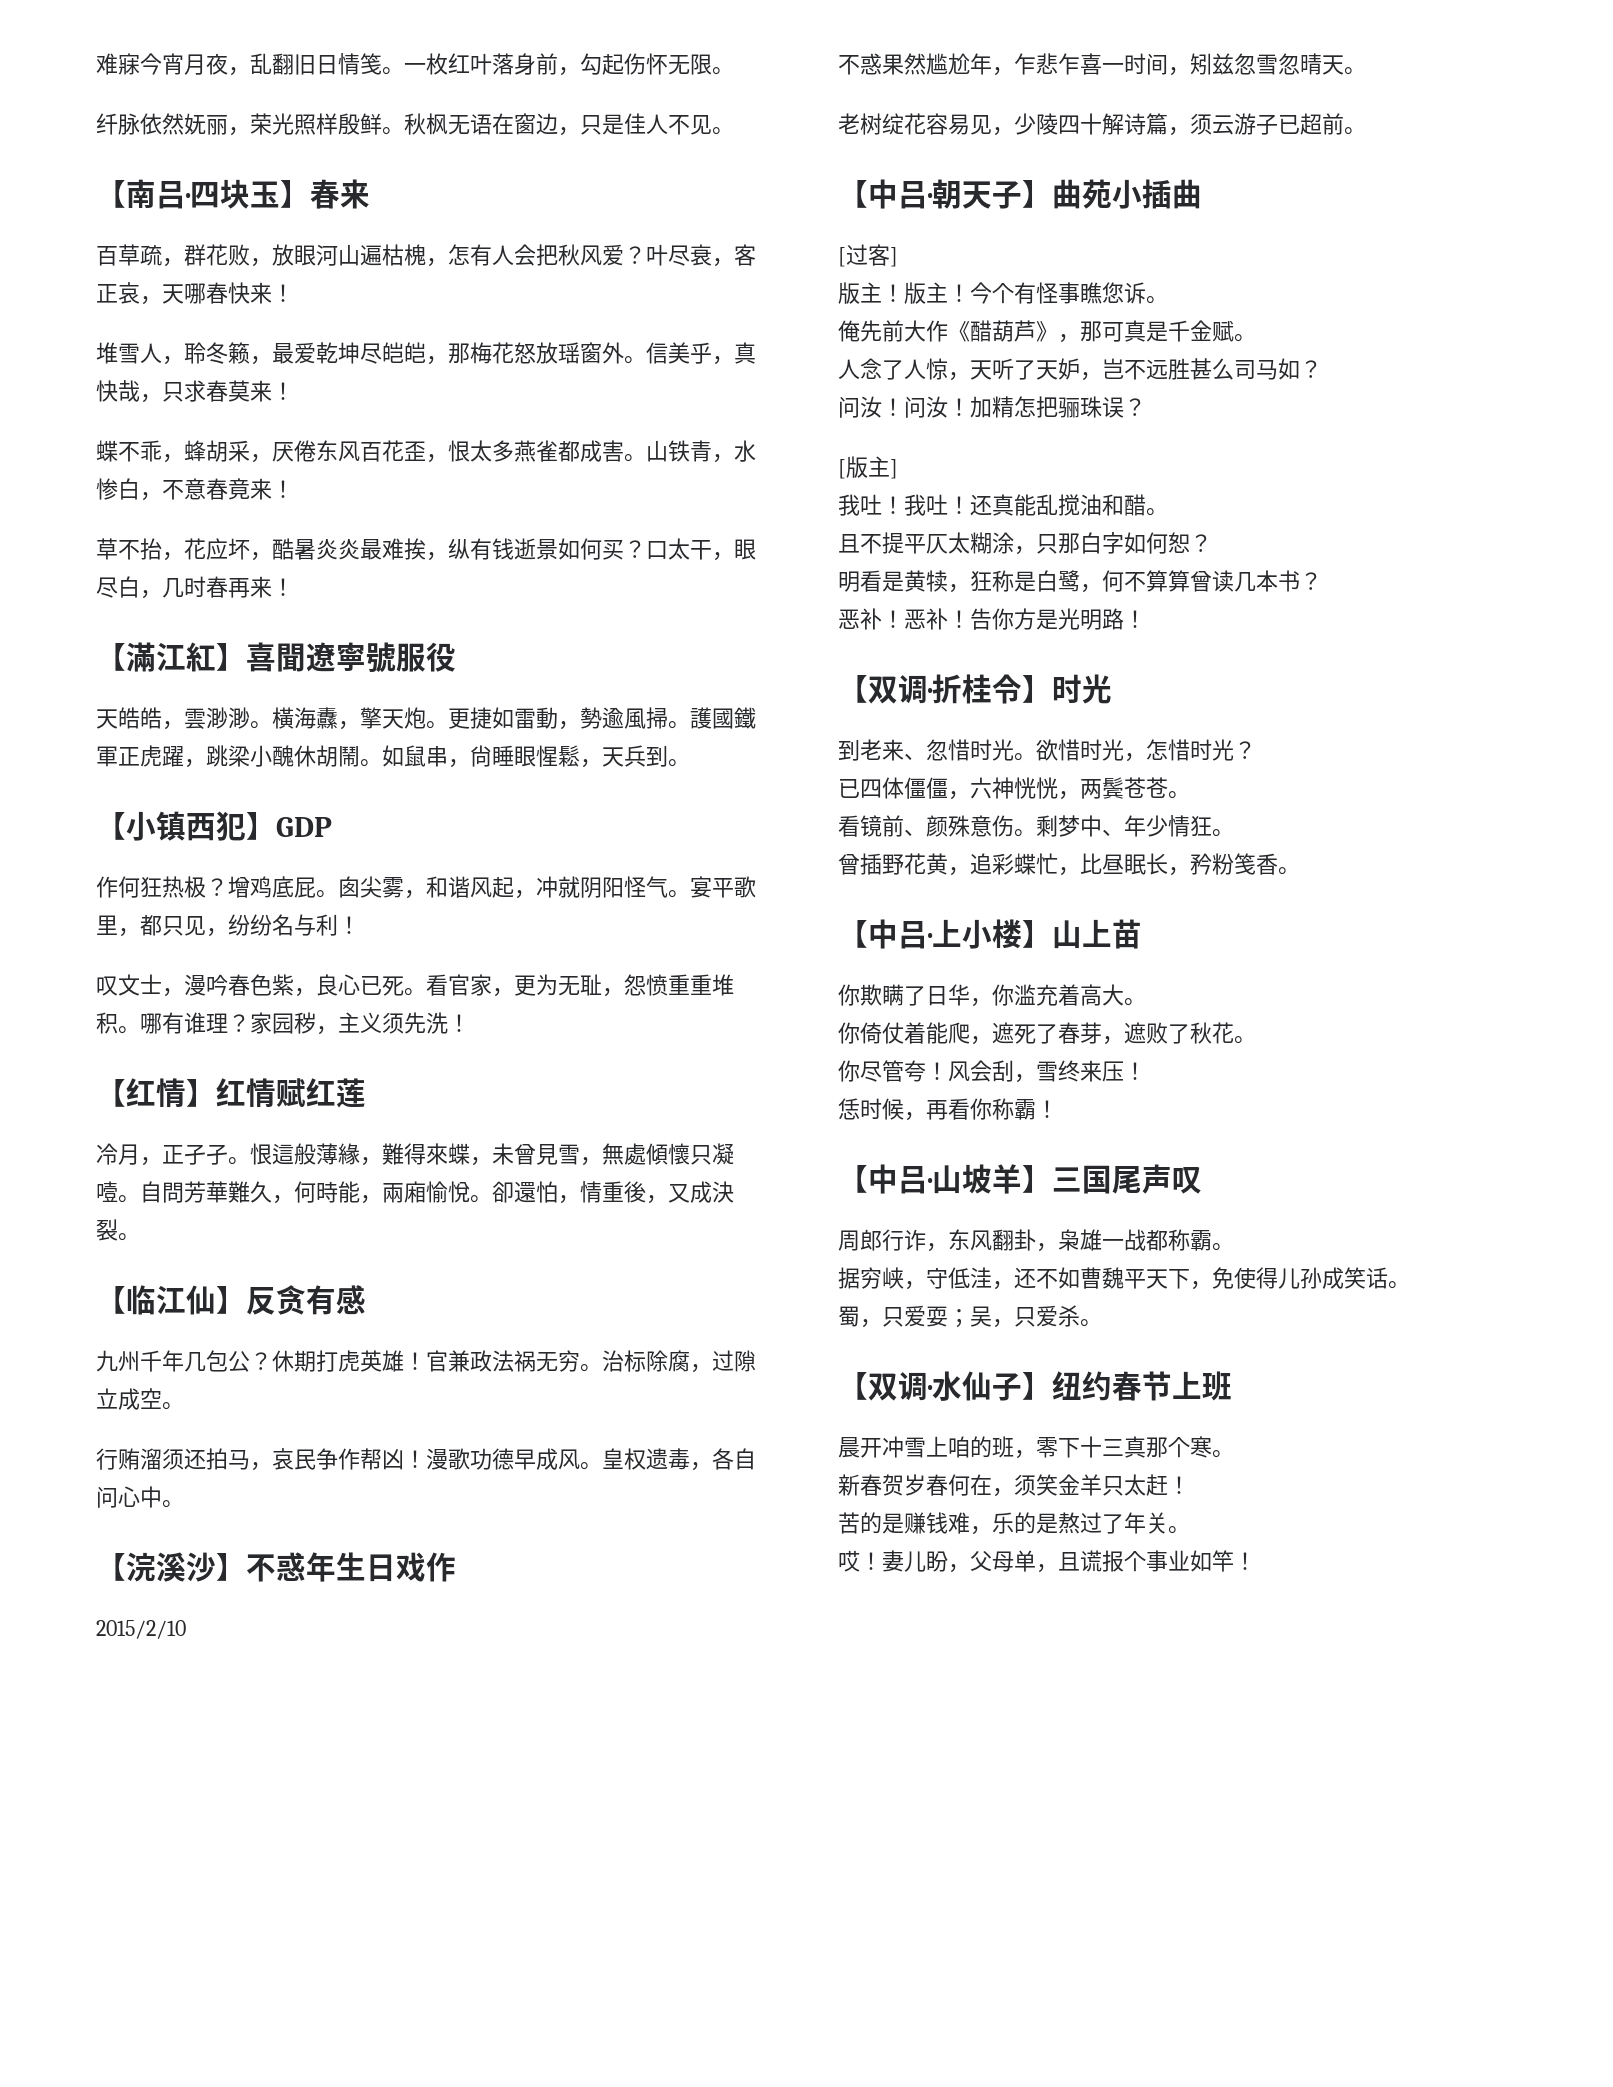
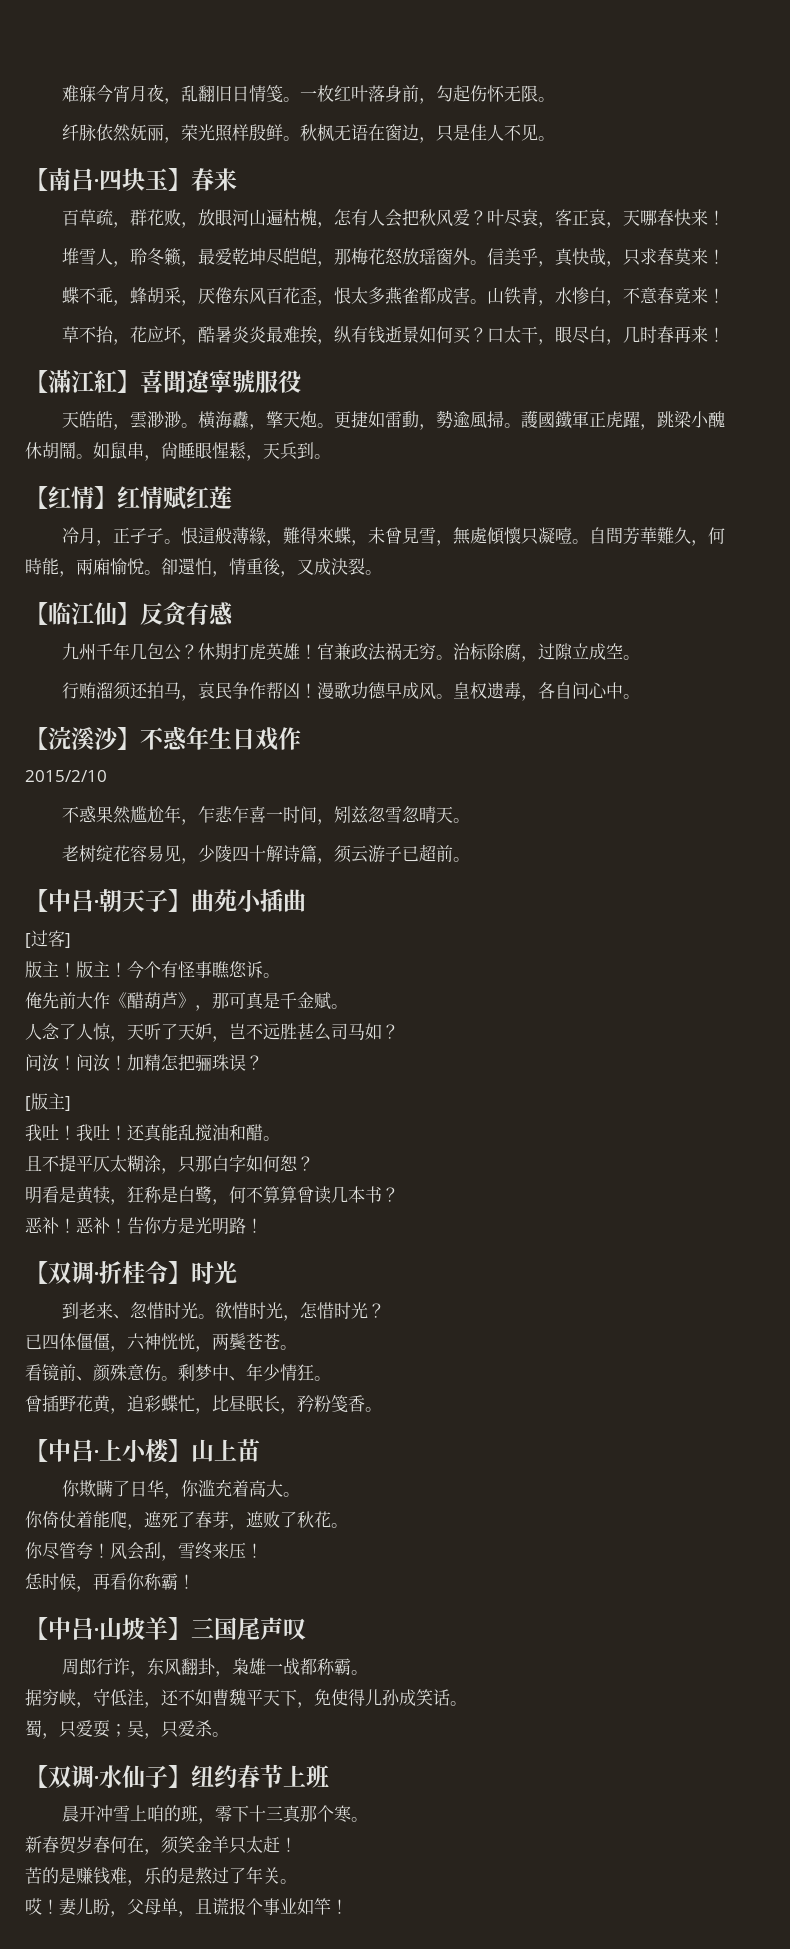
[96,811,332,841] [96,876,756,899] [96,914,360,937] [96,974,734,997] [96,1012,470,1035] // 【小镇西犯】GDP // 作何狂热极？增鸡底屁。囱尖雾，和谐风起，冲就阴阳怪气。宴平歌里，都只见，纷纷名与利！ // 叹文士，漫吟春色紫，良心已死。看官家，更为无耻，怨愤重重堆积。哪有谁理？家园秽，主义须先洗！ -> (331, 456) none

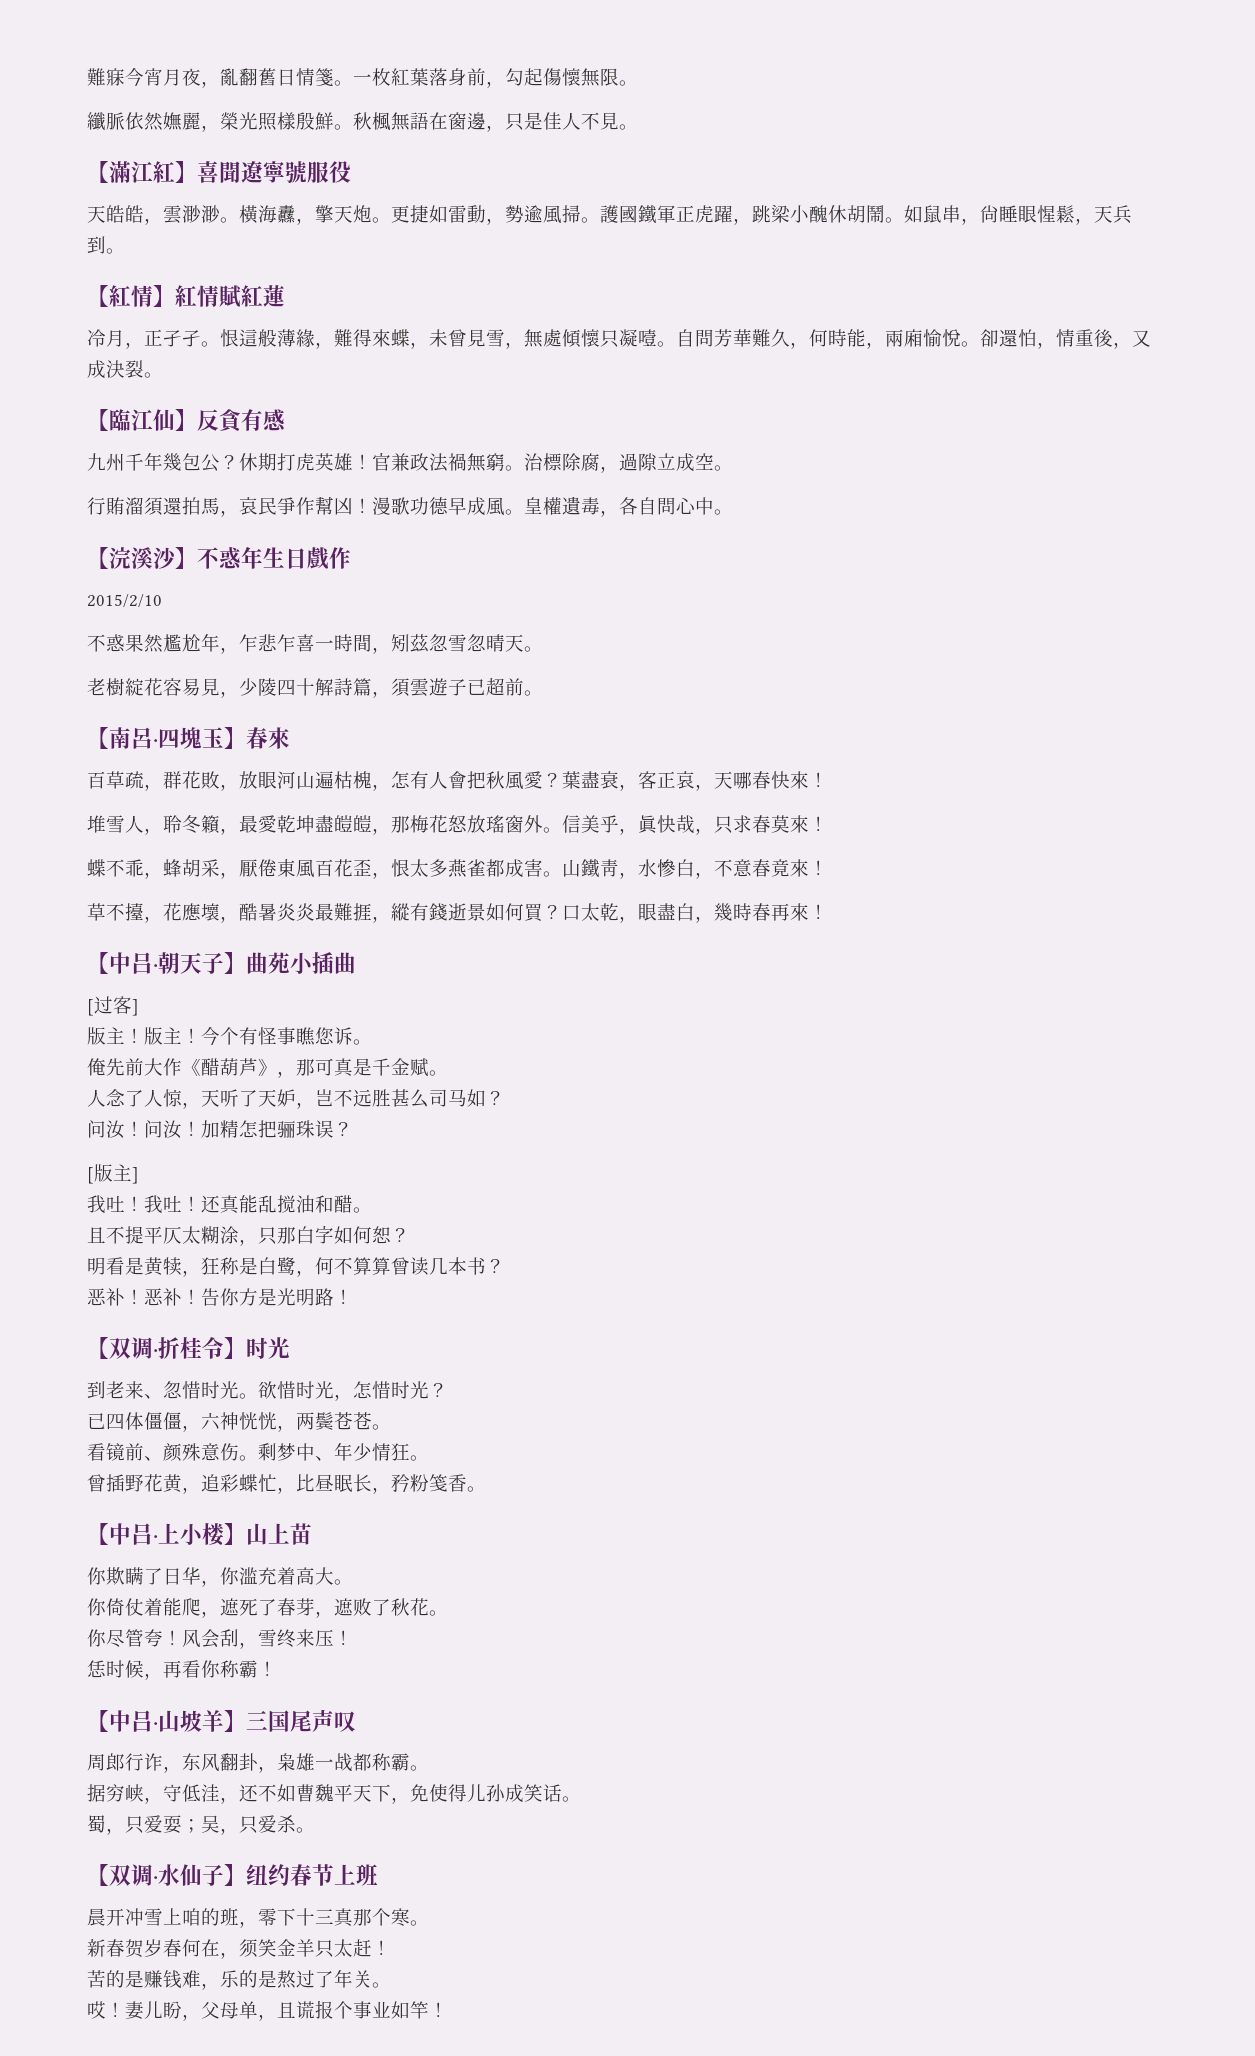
[62,85,80,102] 难 -> [87,68,106,86] 難
[181,85,369,103] 乱翻旧日情笺。一枚红叶 -> [220,68,429,87] 亂翻舊日情箋。一枚紅葉
[470,85,522,102] 伤怀无 -> [543,68,600,87] 傷懷無
[62,124,420,143] 纤脉依然妩丽，荣光照样殷鲜。秋枫无语在窗边 -> [87,112,486,132] 纖脈依然嫵麗，榮光照樣殷鮮。秋楓無語在窗邊
[521,124,556,141] [25,168,237,191] [62,209,726,228] [62,247,726,267] [62,287,726,306] [62,326,726,345] 见。 // 【南吕·四块玉】春来 // 百草疏，群花败，放眼河山遍枯槐，怎有人会把秋风爱？叶尽衰，客正哀，天哪春快来！ // 堆雪人，聆冬籁，最爱乾坤尽皑皑，那梅花怒放瑶窗外。信美乎，真快哉，只求春莫来！ // 蝶不乖，蜂胡采，厌倦东风百花歪，恨太多燕雀都成害。山铁青，水惨白，不意春竟来！ // 草不抬，花应坏，酷暑炎炎最难挨，纵有钱逝景如何买？口太干，眼尽白，几时春再来！ -> [600,112,638,130] 見。
[48,486,232,510] 红情】红情赋红莲 -> [109,285,285,308] 紅情】紅情賦紅蓮
[48,602,71,625] 临 -> [109,409,131,431] 臨
[163,602,188,626] 贪 -> [219,409,243,433] 貪
[130,643,148,660] 几 -> [163,453,182,471] 幾
[385,643,641,662] [62,682,284,701] 祸无穷。治标除腐，过隙立成空。 // 行贿溜须还拍马，哀民争作帮 -> [448,453,733,473] [87,496,334,517] 禍無窮。治標除腐，過隙立成空。 // 行賄溜須還拍馬，哀民爭作幫
[419,682,505,700] 风。皇权遗 -> [486,496,581,516] 風。皇權遺
[572,682,590,699] 问 -> [657,497,676,515] 問
[255,727,278,751] 戏 -> [307,547,329,570] 戲
[130,805,148,823] 尴 -> [163,634,182,652] 尷
[283,806,370,825] 时间，矧兹 -> [334,634,429,654] 時間，矧茲
[79,844,471,864] 树绽花容易见，少陵四十解诗篇，须云游子已超前。 -> [106,677,543,698] [87,727,290,749] [87,771,828,791] [87,815,828,835] [87,859,828,879] [87,903,828,923] 樹綻花容易見，少陵四十解詩篇，須雲遊子已超前。 // 【南呂·四塊玉】春來 // 百草疏，群花敗，放眼河山遍枯槐，怎有人會把秋風愛？葉盡衰，客正哀，天哪春快來！ // 堆雪人，聆冬籟，最愛乾坤盡皚皚，那梅花怒放瑤窗外。信美乎，眞快哉，只求春莫來！ // 蝶不乖，蜂胡采，厭倦東風百花歪，恨太多燕雀都成害。山鐵靑，水慘白，不意春竟來！ // 草不擡，花應壞，酷暑炎炎最難捱，縱有錢逝景如何買？口太乾，眼盡白，幾時春再來！

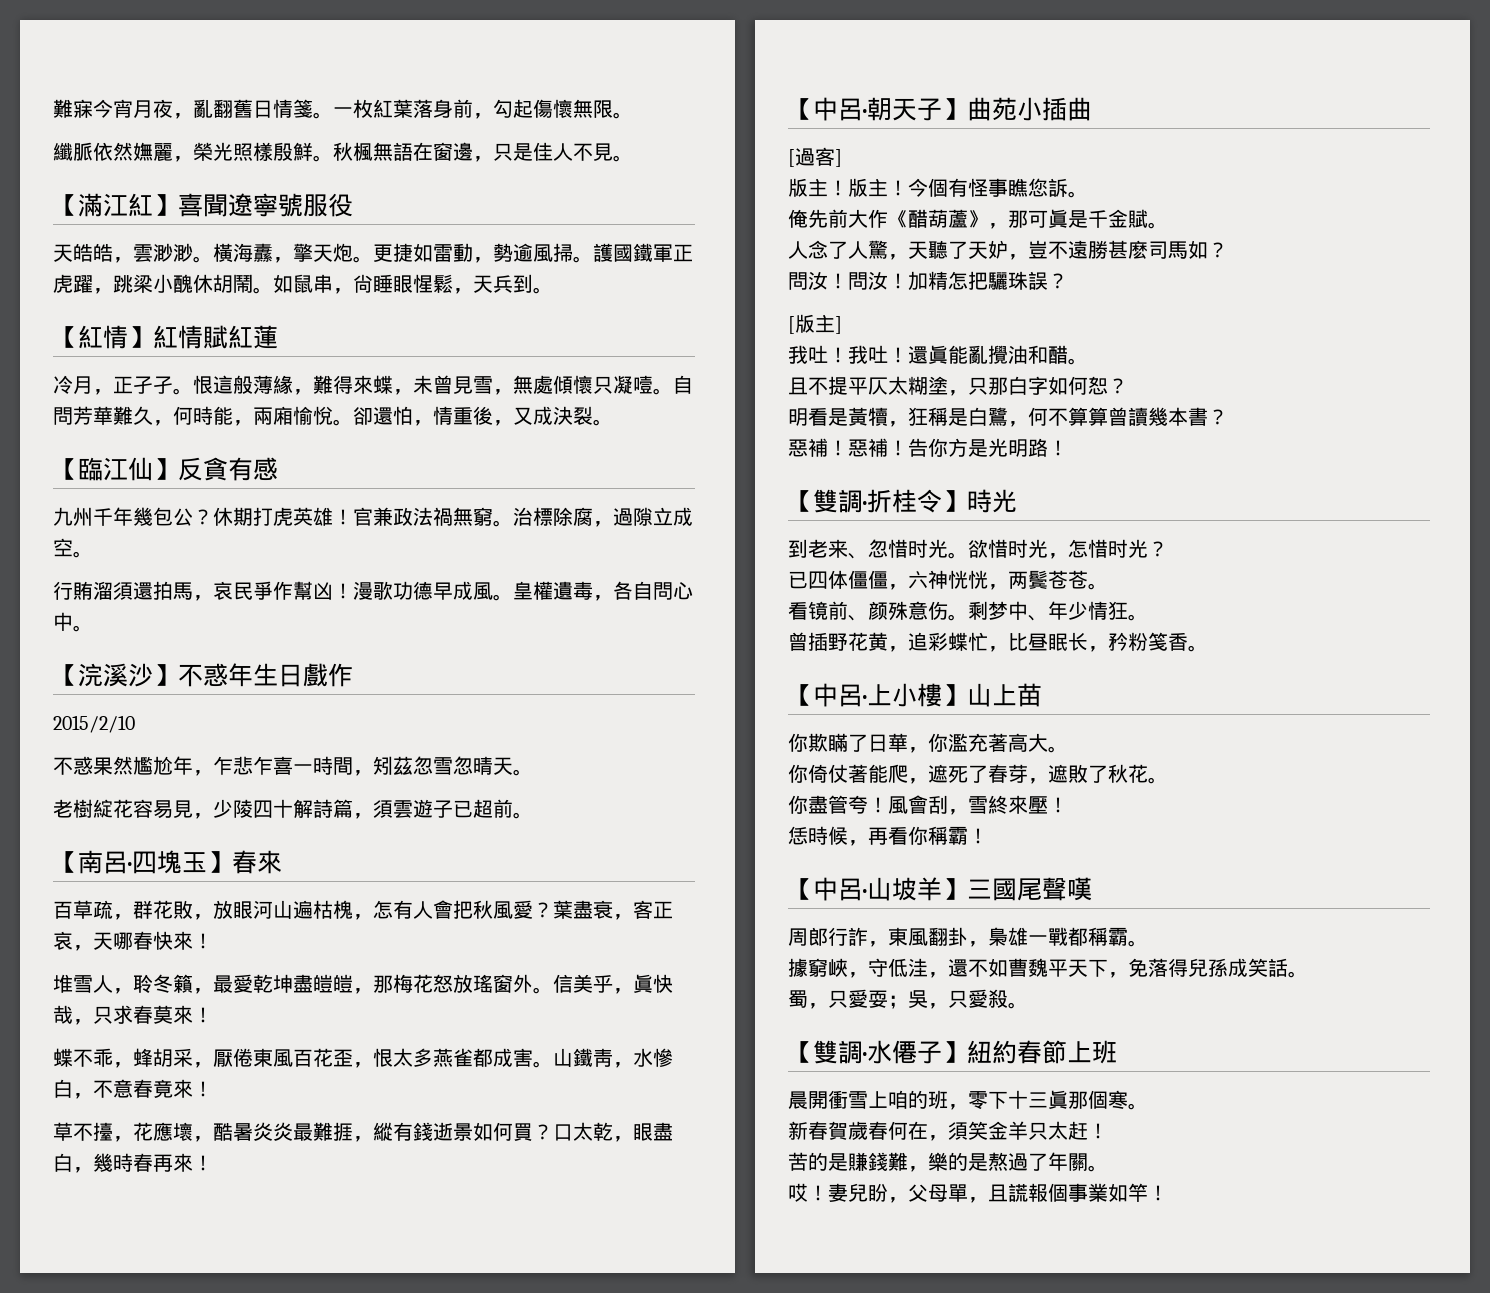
[131,952,153,974] 吕 -> [838,98,863,121] 呂
[94,996,113,1014] 过 -> [795,148,815,166] 過
[220,1027,239,1045] 个 -> [928,178,948,197] 個
[334,1027,353,1045] 诉 -> [1048,178,1068,197] 訴
[239,1058,258,1076] 芦 -> [948,209,968,228] 蘆
[334,1058,429,1077] 真是千金赋 -> [1048,209,1148,228] 眞是千金賦
[163,1089,467,1109] 惊，天听了天妒，岂不远胜甚么司马 -> [868,240,1188,260] 驚，天聽了天妒，豈不遠勝甚麽司馬
[87,1120,163,1139] 问汝！问 -> [788,271,868,290] 問汝！問
[277,1120,334,1138] 骊珠误 -> [988,271,1048,290] 驪珠誤
[201,1195,296,1214] 还真能乱搅 -> [908,345,1008,364] 還眞能亂攪
[220,1226,239,1244] 涂 -> [928,376,948,395] 塗
[144,1257,296,1277] 黄犊，狂称是白鹭 -> [848,407,1008,427] 黃犢，狂稱是白鷺
[410,1257,505,1276] [87,1288,182,1306] 读几本书？ // 恶补！恶补 -> [1128,407,1228,426] [788,438,888,457] 讀幾本書？ // 惡補！惡補
[109,1337,153,1359] 双调 -> [813,489,863,513] 雙調
[246,1337,268,1359] 时 -> [967,489,992,513] 時
[131,1523,153,1545] 吕 -> [838,684,863,707] 呂
[202,1523,225,1546] 楼 -> [917,683,942,707] 樓
[125,1567,296,1587] 瞒了日华，你滥充着 -> [828,733,1008,753] 瞞了日華，你濫充著
[144,1598,163,1616] 着 -> [848,764,868,783] 著
[353,1598,372,1616] 败 -> [1068,764,1088,783] 敗
[106,1629,334,1649] 尽管夸！风会刮，雪终来压 -> [808,795,1048,815] 盡管夸！風會刮，雪終來壓
[106,1660,125,1678] 时 -> [808,826,828,845] 時
[220,1660,239,1678] 称 -> [928,826,948,845] 稱
[131,1710,153,1732] 吕 -> [838,878,863,901] 呂
[268,1709,356,1732] 国尾声叹 -> [992,877,1092,901] 國尾聲嘆
[144,1753,391,1773] 诈，东风翻卦，枭雄一战都称 -> [848,927,1108,947] 詐，東風翻卦，梟雄一戰都稱
[87,1784,144,1802] 据穷峡 -> [788,958,848,977] 據窮峽
[239,1784,258,1802] 还 -> [948,959,968,977] 還
[429,1784,562,1803] 使得儿孙成笑话 -> [1148,958,1288,977] 落得兒孫成笑話
[144,1815,315,1835] [87,1864,334,1886] 爱耍；吴，只爱杀。 // 【双调·水仙子】纽约春节 -> [848,989,1028,1009] [788,1040,1067,1064] 愛耍；吳，只愛殺。 // 【雙調·水僊子】紐約春節
[106,1908,144,1926] 开冲 -> [808,1090,848,1109] 開衝
[334,1908,391,1927] 真那个 -> [1048,1090,1108,1109] 眞那個
[125,1939,163,1958] 贺岁 -> [828,1121,868,1140] 賀歲
[239,1939,258,1958] 须 -> [948,1122,968,1140] 須
[144,1969,372,1990] 赚钱难，乐的是熬过了年关 -> [848,1152,1088,1172] 賺錢難，樂的是熬過了年關
[144,2001,163,2019] 儿 -> [848,1183,868,1202] 兒
[239,2000,391,2021] 单，且谎报个事业 -> [948,1183,1108,1203] 單，且謊報個事業

